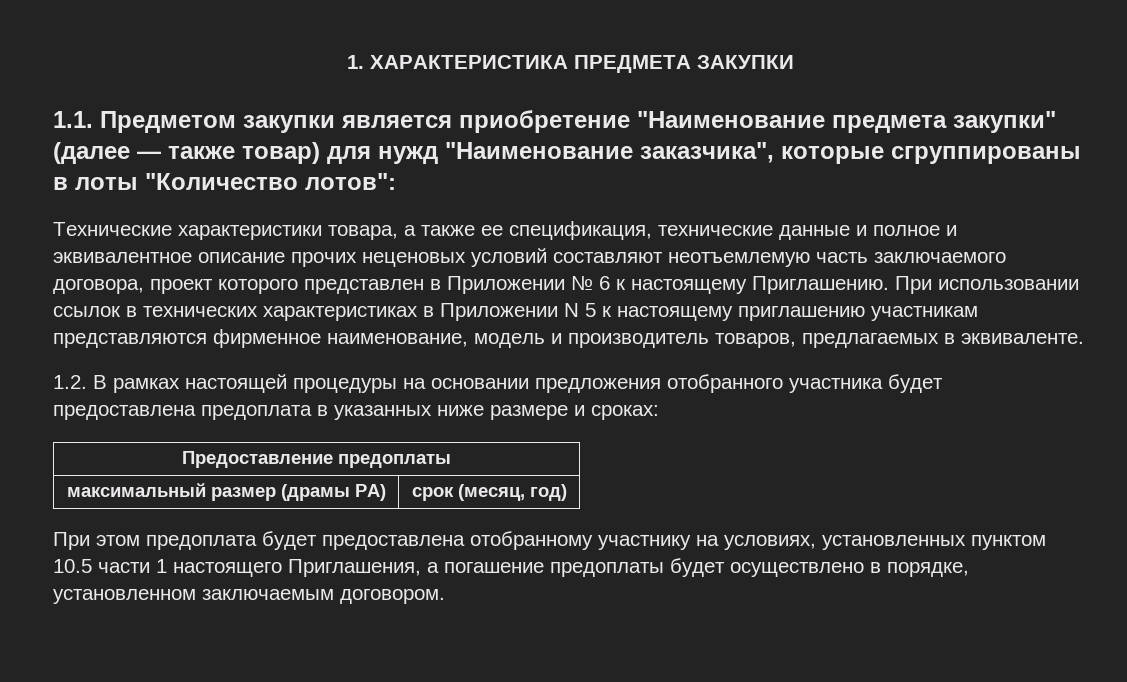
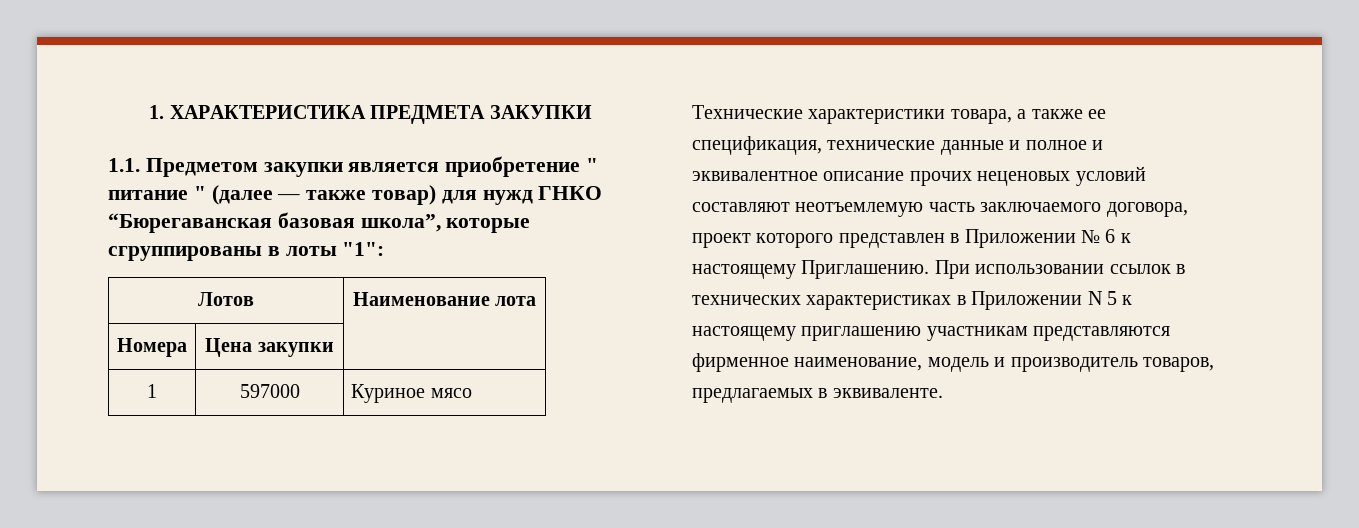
[637,111,1056,133] "Наименование предмета закупки" -> [586,158,599,172] [108,186,206,200] " питание "
[445,142,1081,164] [53,173,396,190] "Наименование заказчика", которые сгруппированы в лоты "Количество лотов": -> [538,186,603,200] [108,212,531,233] [108,242,385,261] [198,292,254,306] [352,292,537,306] [117,338,187,357] [205,338,334,357] [147,384,157,398] [239,384,300,398] [351,384,472,403] ГНКО “Бюрегаванская базовая школа”, которые сгруппированы в лоты "1": // Лотов | Наименование лота // Номера | Цена закупки | // 1 | 597000 | Куриное мясо
[53,374,943,393] [53,405,659,420] [182,451,451,468] [66,483,386,501] [411,484,567,501] [53,531,1046,550] [53,558,969,577] [53,589,445,604] // 1.2. В рамках настоящей процедуры на основании предложения отобранного участника будет предоставлена предоплата в указанных ниже размере и сроках: // Предоставление предоплаты // максимальный размер (драмы РА) | срок (месяц, год) // При этом предоплата будет предоставлена отобранному участнику на условиях, установленных пунктом 10.5 части 1 настоящего Приглашения, а погашение предоплаты будет осуществлено в порядке, установленном заключаемым договором. -> (943, 393) none

